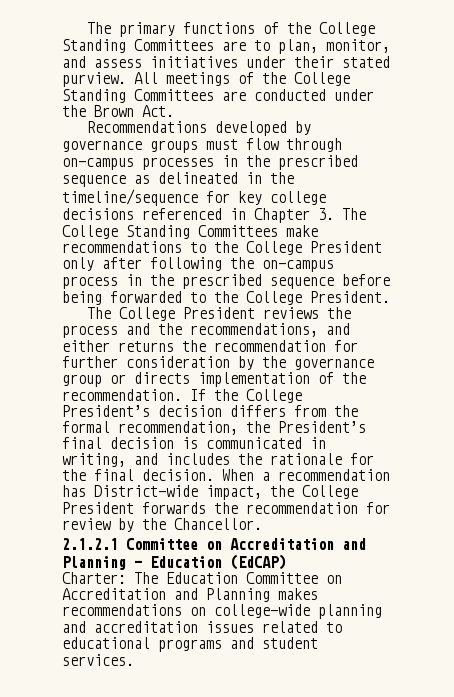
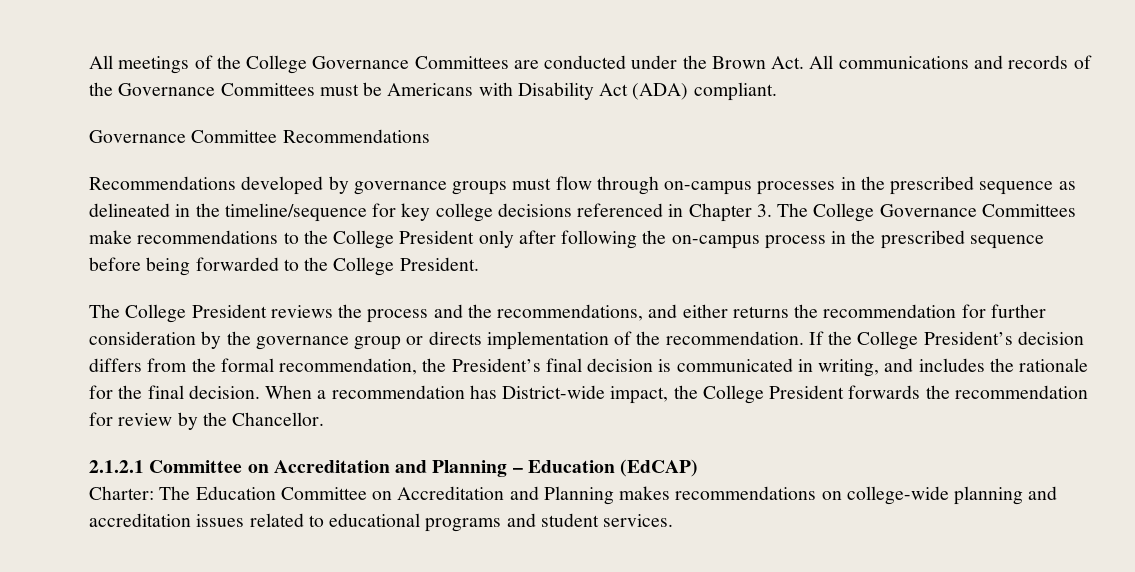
[87,22,376,37] [62,39,390,54] [62,56,390,68] [62,72,126,87] The primary functions of the College Standing Committees are to plan, monitor, and assess initiatives under their stated purview. -> (89, 62) none
[62,89,126,103] Standing -> [312,56,410,69] Governance
(174, 111) none -> [809,55,1092,69] [89,82,777,101] [89,129,430,143] All communications and records of the Governance Committees must be Americans with Disability Act (ADA) compliant. // Governance Committee Recommendations
[126,225,190,239] Standing -> [879,204,977,217] Governance

